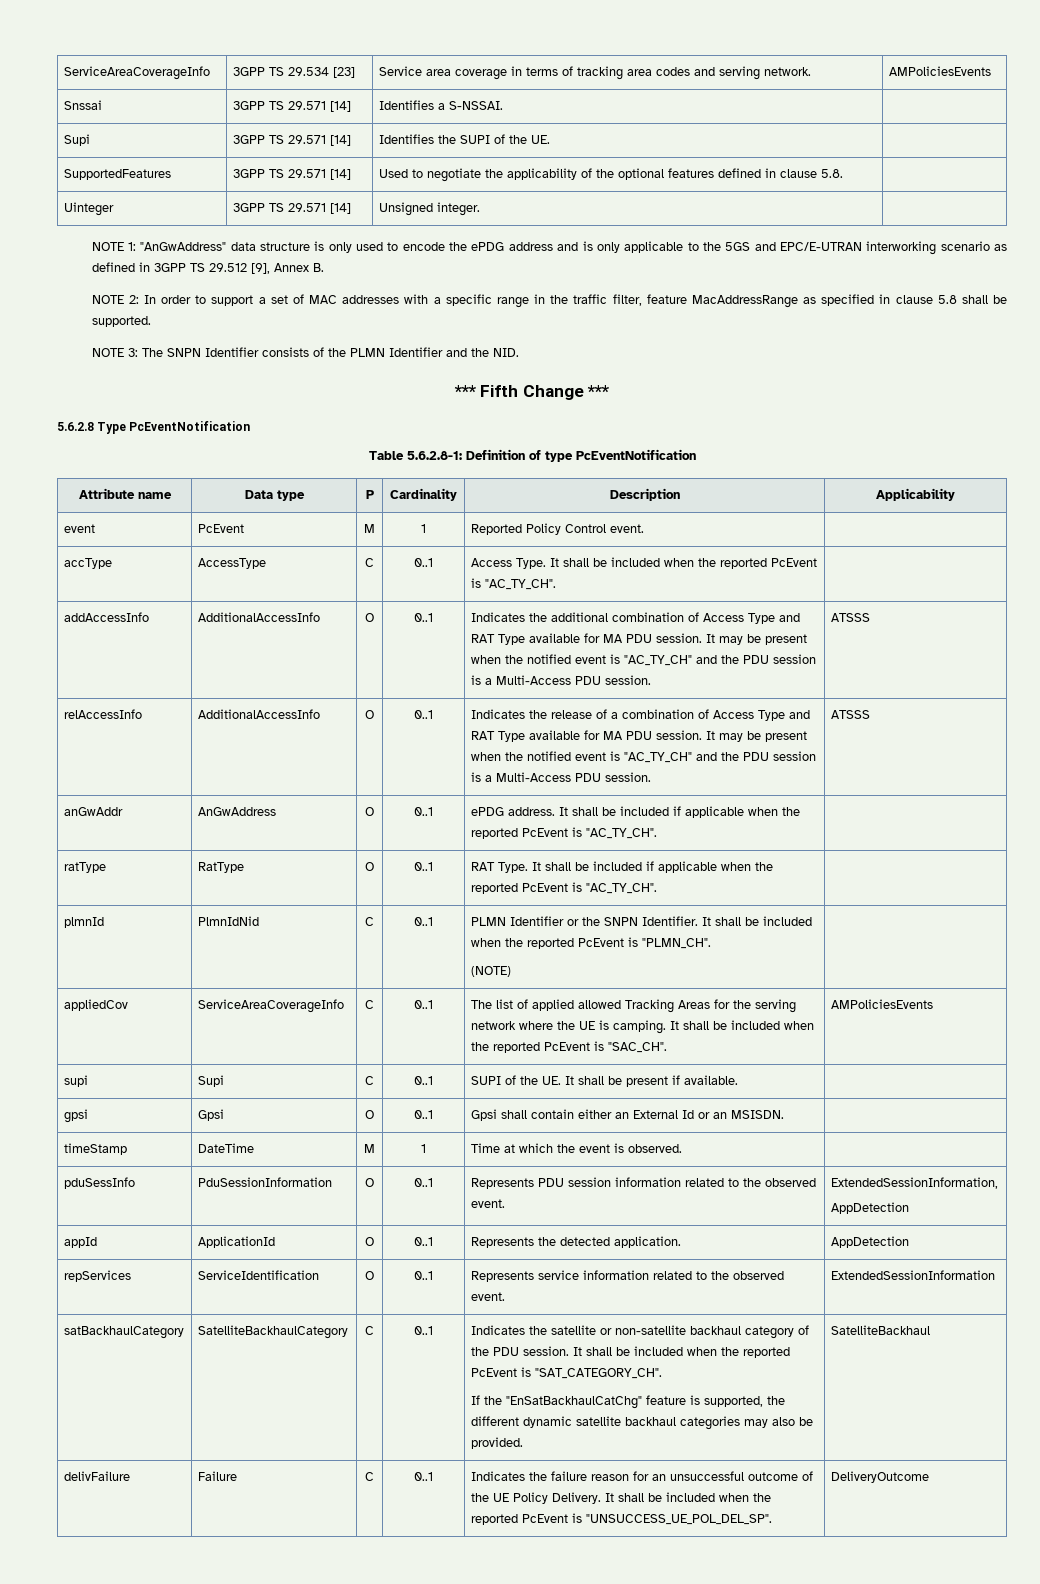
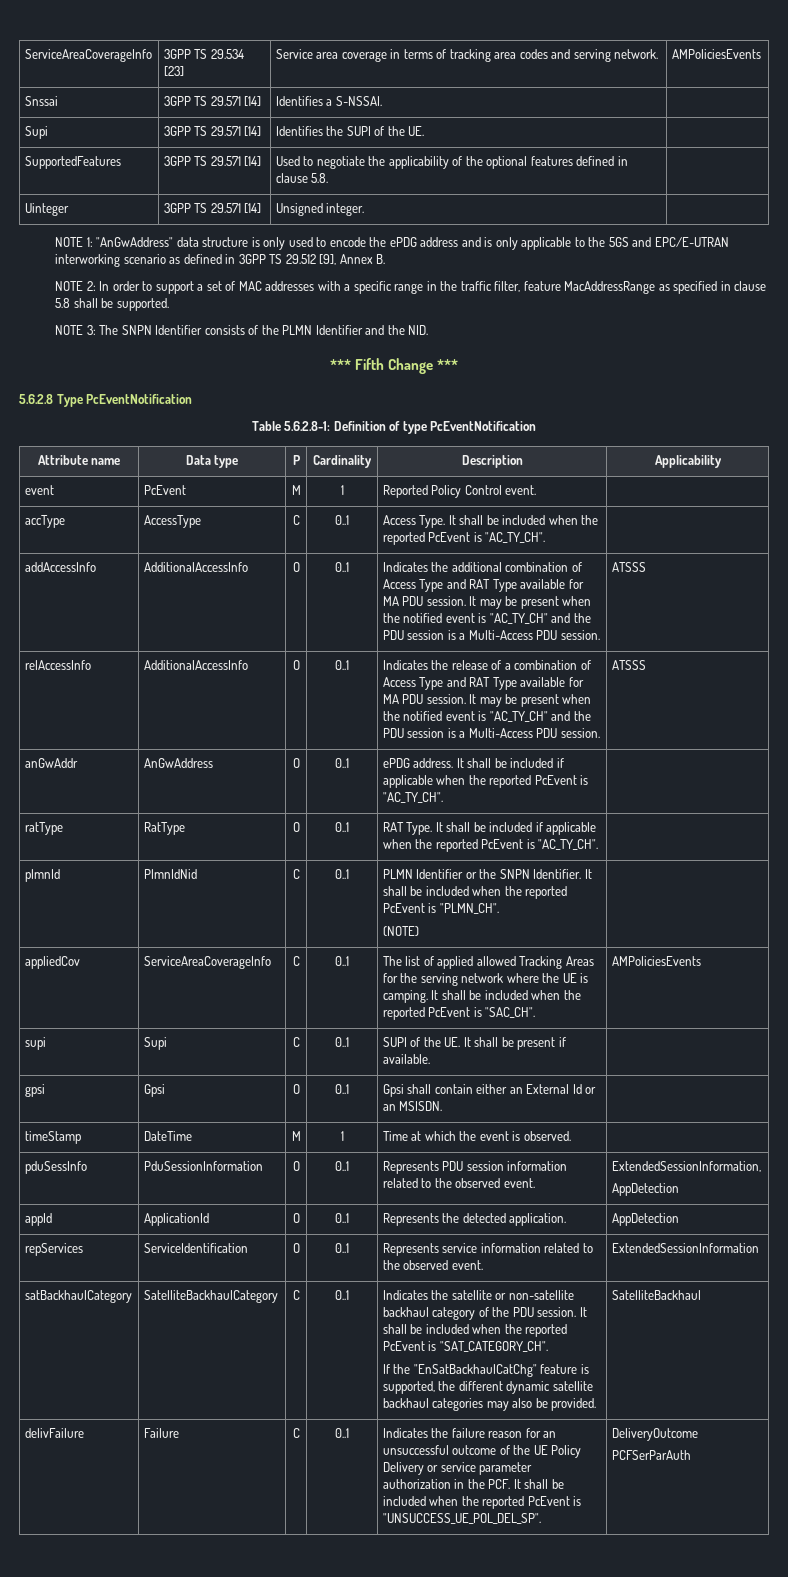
[551,1492,601,1504] Delivery. -> [382,1462,533,1475] [382,1479,511,1489] Delivery or service parameter authorization in the PCF.
(929, 1477) none -> [611,1450,691,1460] // PCFSerParAuth

